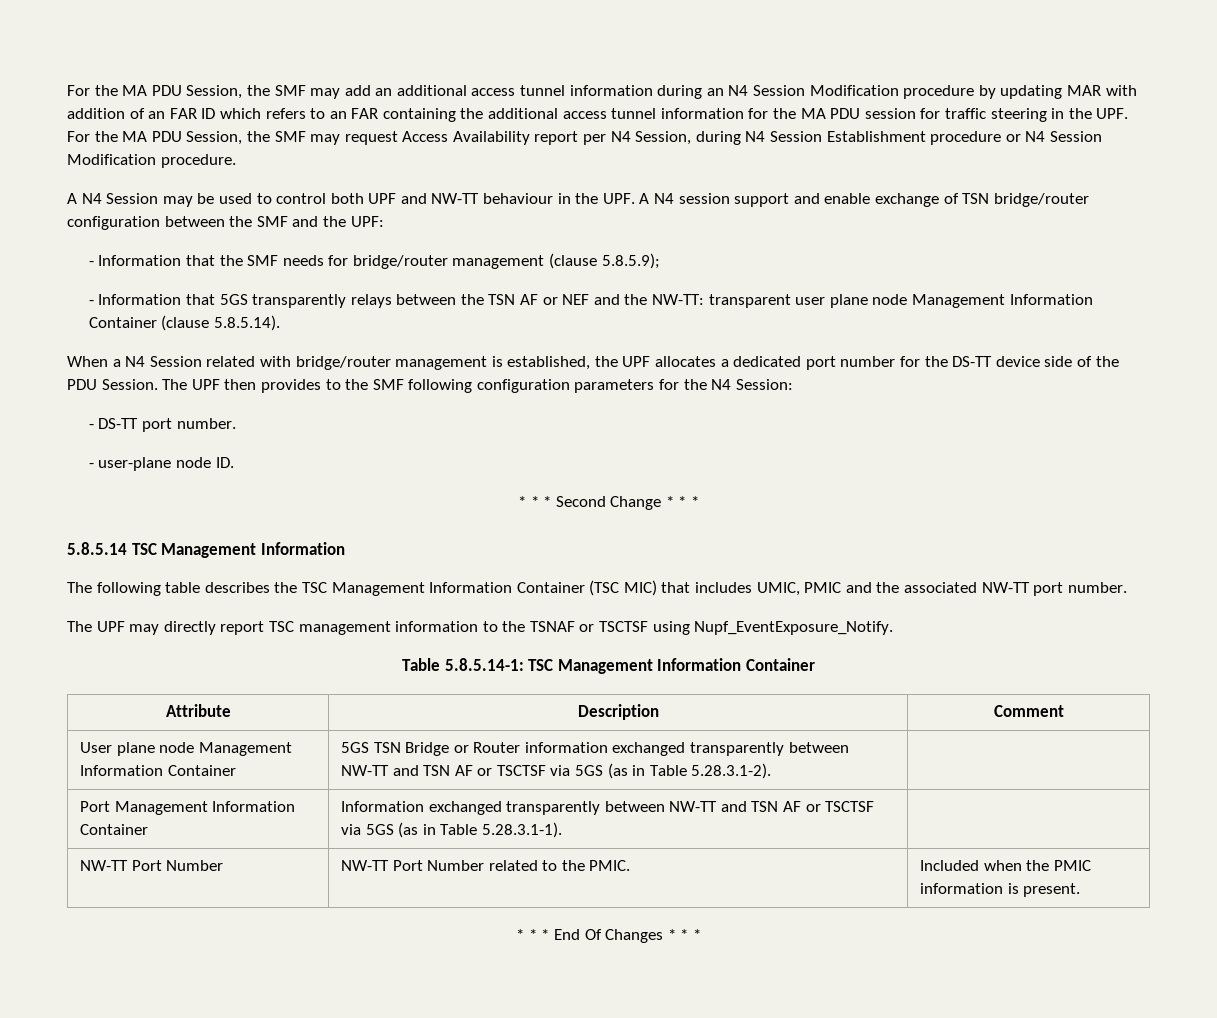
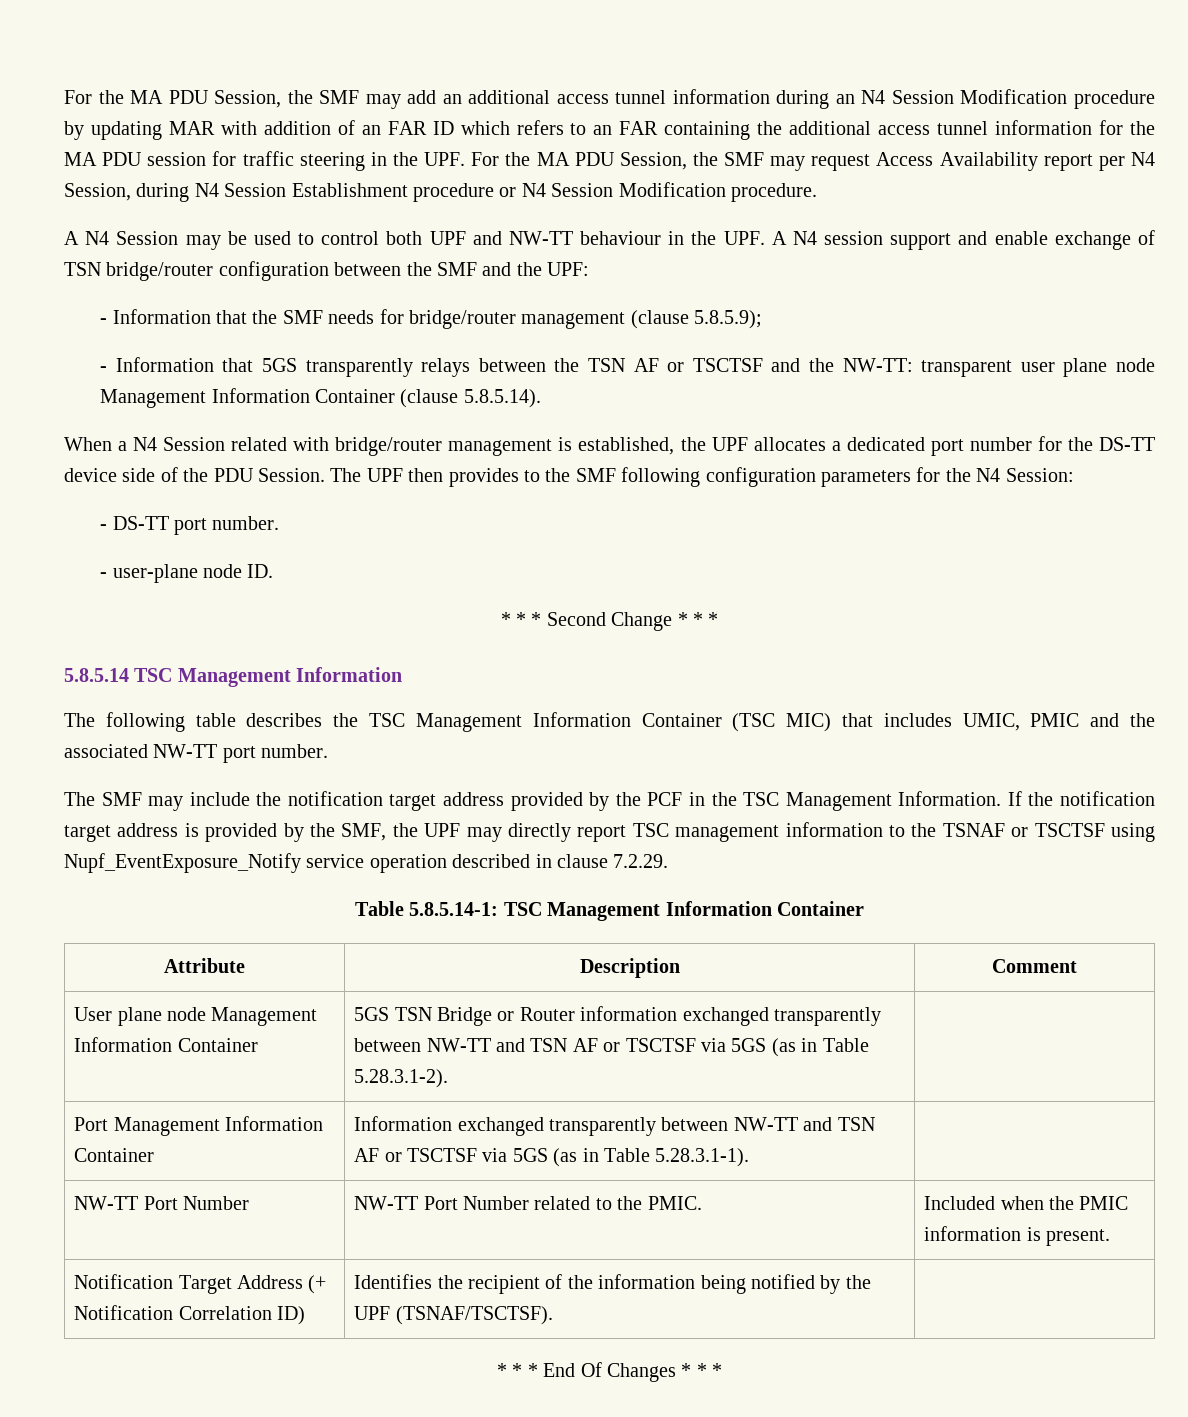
[562,294,590,305] NEF -> [692,358,763,372] TSCTSF
(92, 626) none -> [101,791,1155,811] [64,823,418,842] SMF may include the notification target address provided by the PCF in the TSC Management Information. If the notification target address is provided by the SMF, the
[694,621,894,635] Nupf_EventExposure_Notify. -> [64,853,669,873] Nupf_EventExposure_Notify service operation described in clause 7.2.29.
(1081, 890) none -> [74,1274,327,1294] [74,1305,305,1325] [354,1274,871,1294] [354,1306,553,1325] // Notification Target Address (+ Notification Correlation ID) | Identifies the recipient of the information being notified by the UPF (TSNAF/TSCTSF). |

